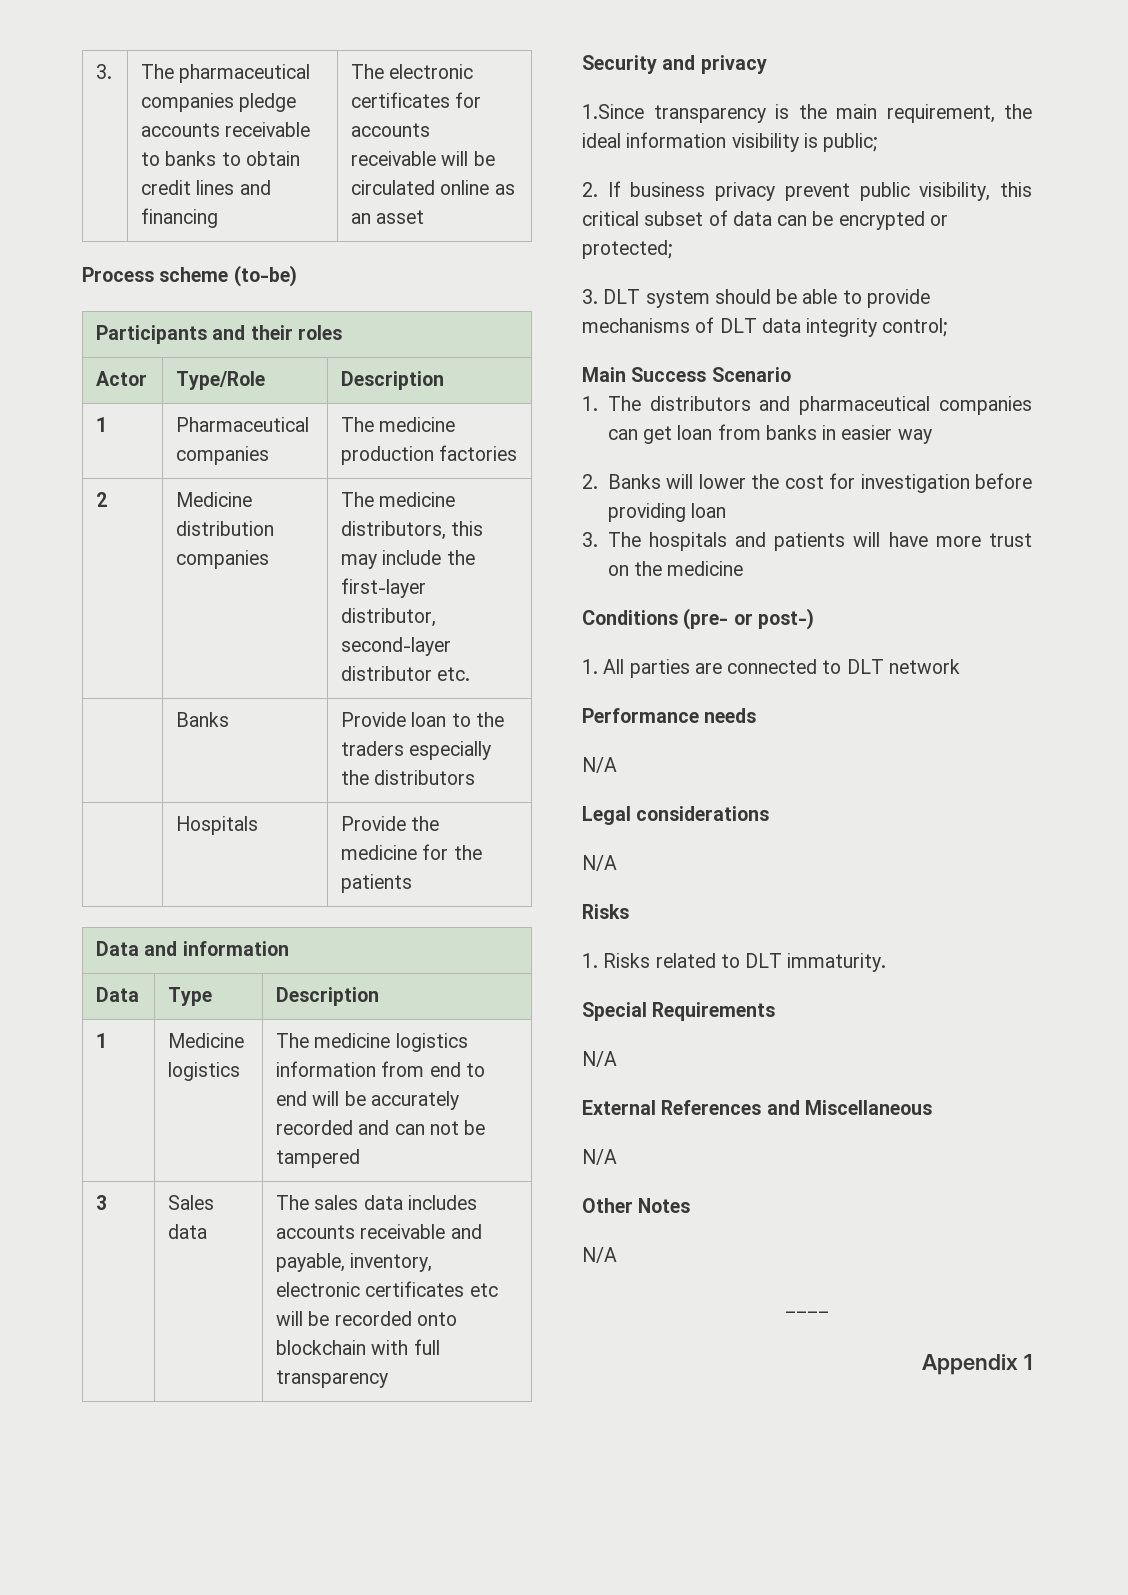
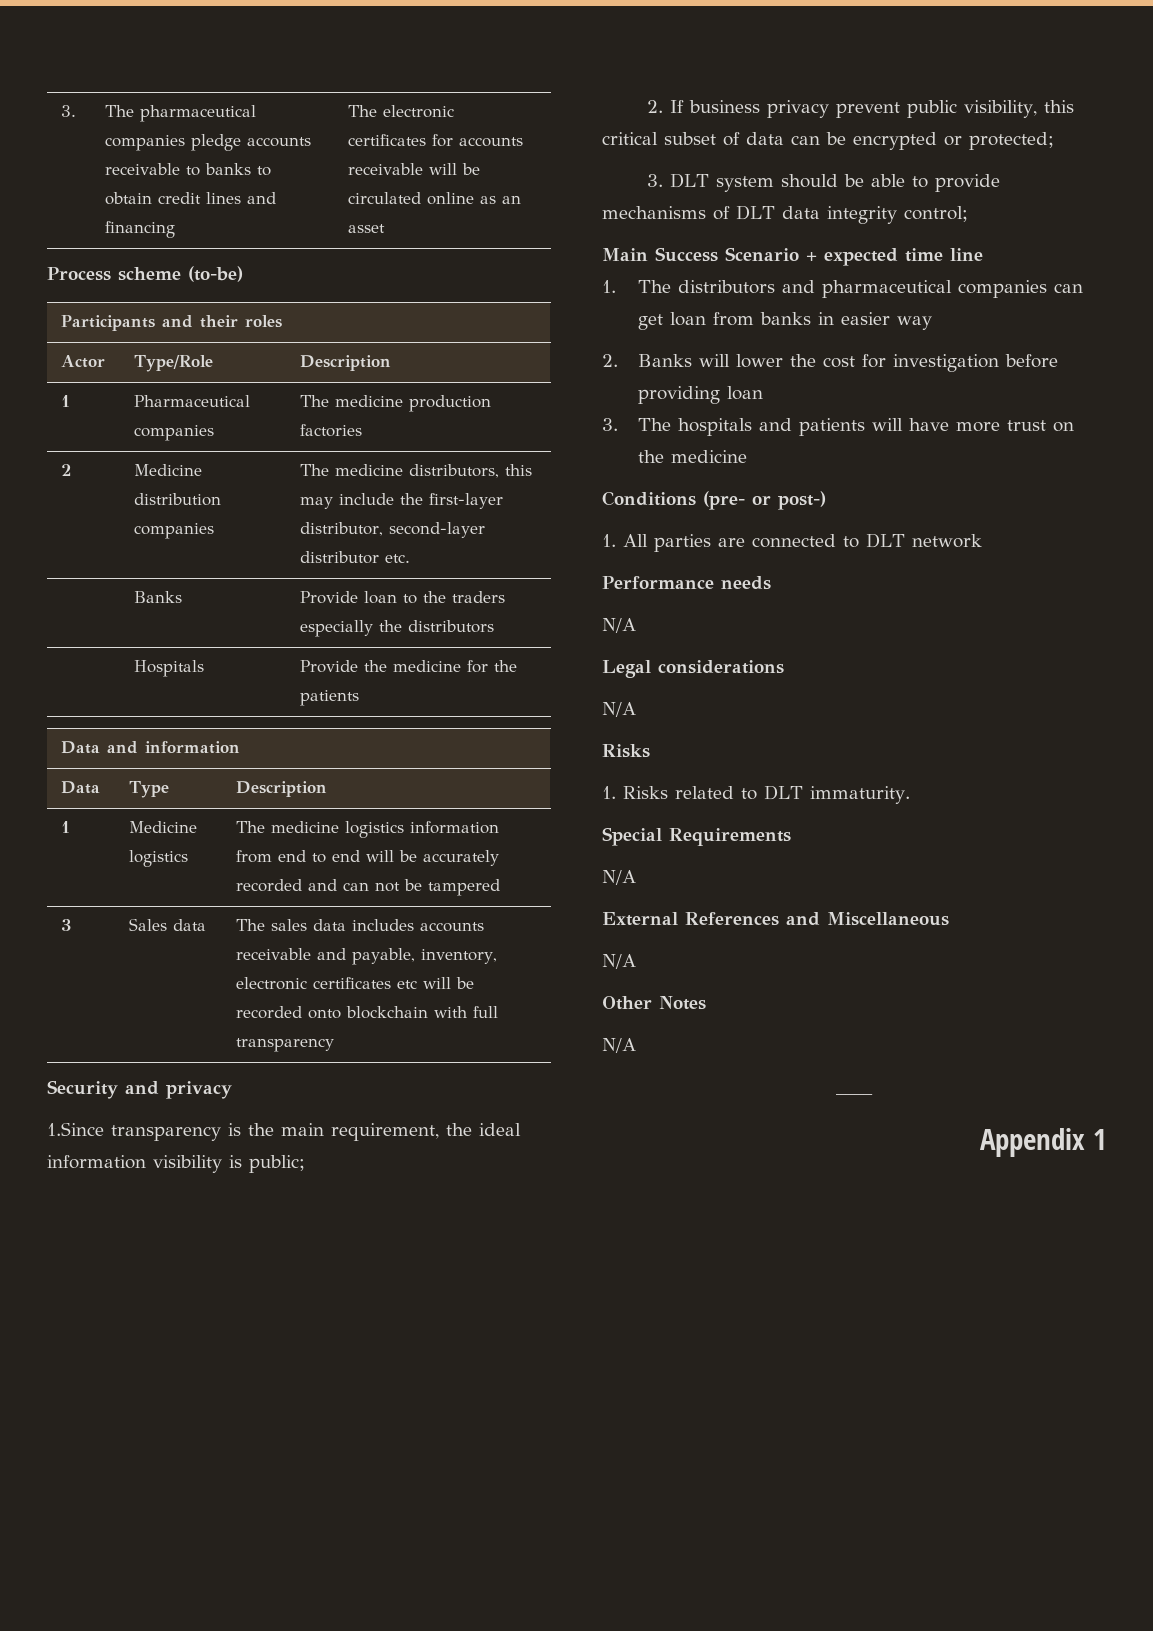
(791, 374) none -> [806,248,983,266] + expected time line

